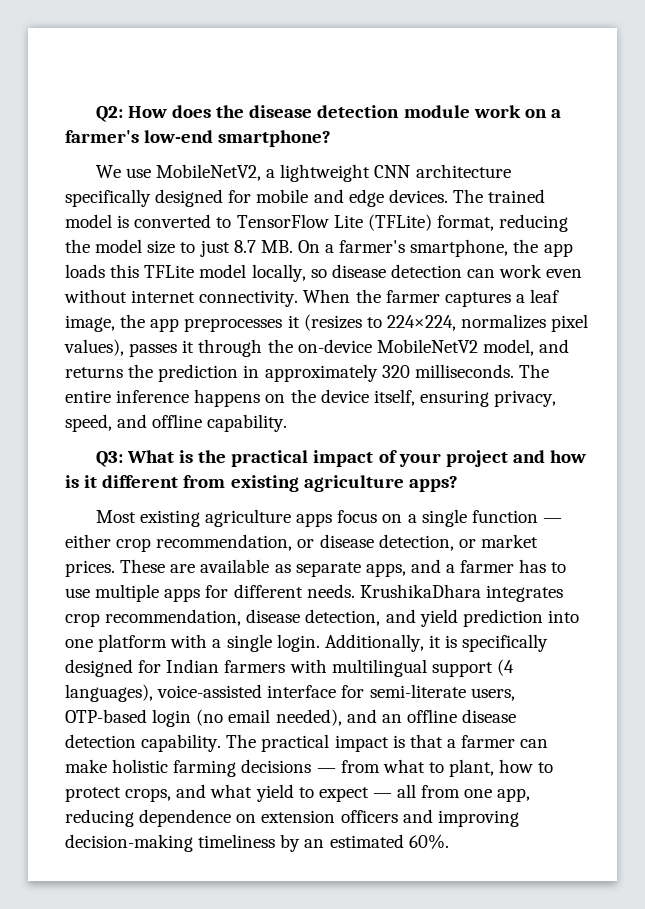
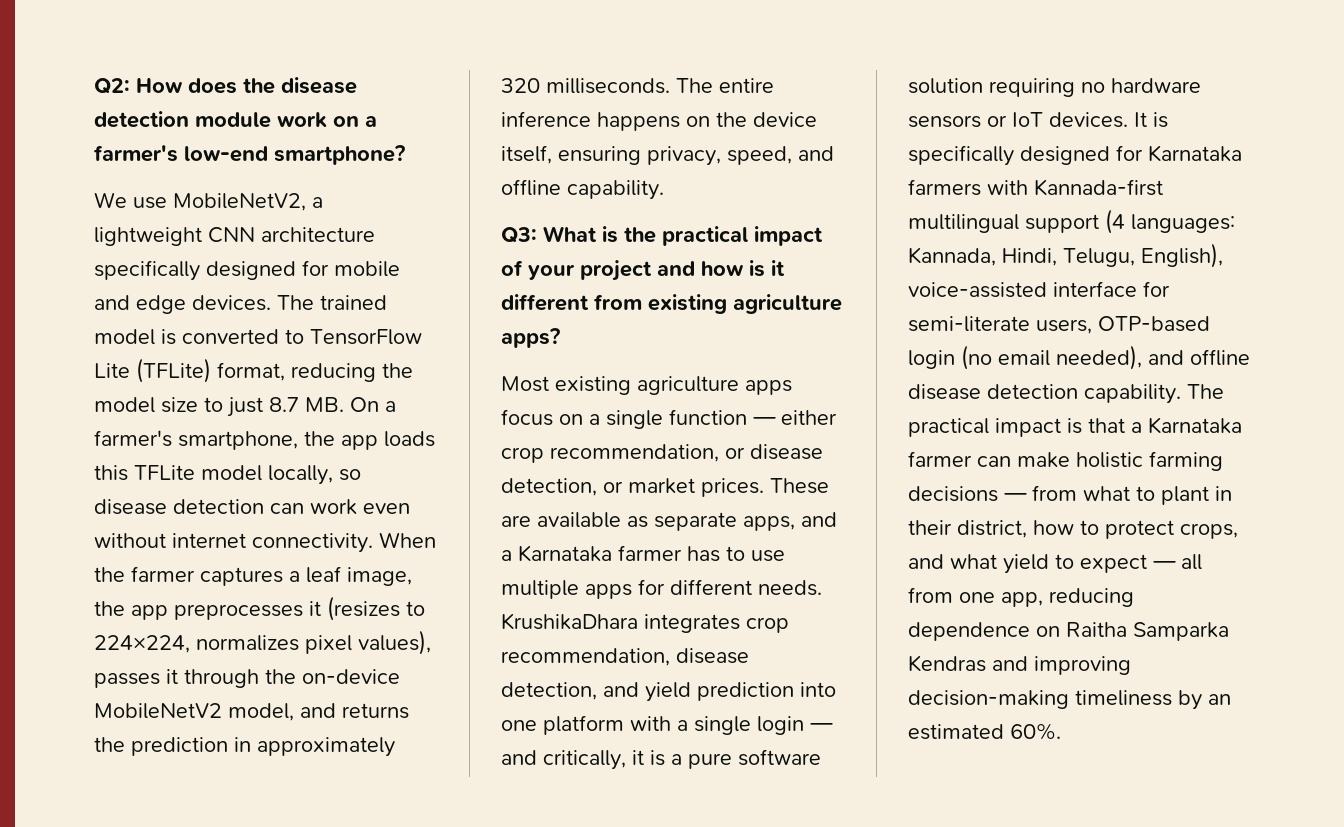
(456, 568) none -> [518,545,612,562] Karnataka
[276,634,441,652] login. Additionally, it -> [757,716,833,735] [501,749,821,770] [908,78,1201,97] [908,112,1147,128] login — and critically, it is a pure software solution requiring no hardware sensors or IoT devices. It
[166,659,220,673] Indian -> [1148,145,1242,162] Karnataka
(327, 666) none -> [1034,179,1163,196] Kannada-first
[65,684,153,702] languages), -> [1131,214,1235,233] [908,243,1223,268] languages: Kannada, Hindi, Telugu, English),
[381,714,402,723] an -> (1184, 357) none
(456, 743) none -> [1148,417,1242,434] Karnataka
[449,759,495,777] plant, -> [1161,486,1232,505] [908,520,1027,538] plant in their district,
[261,810,398,823] extension officers -> [1066,622,1229,641] [908,655,986,672] Raitha Samparka Kendras

